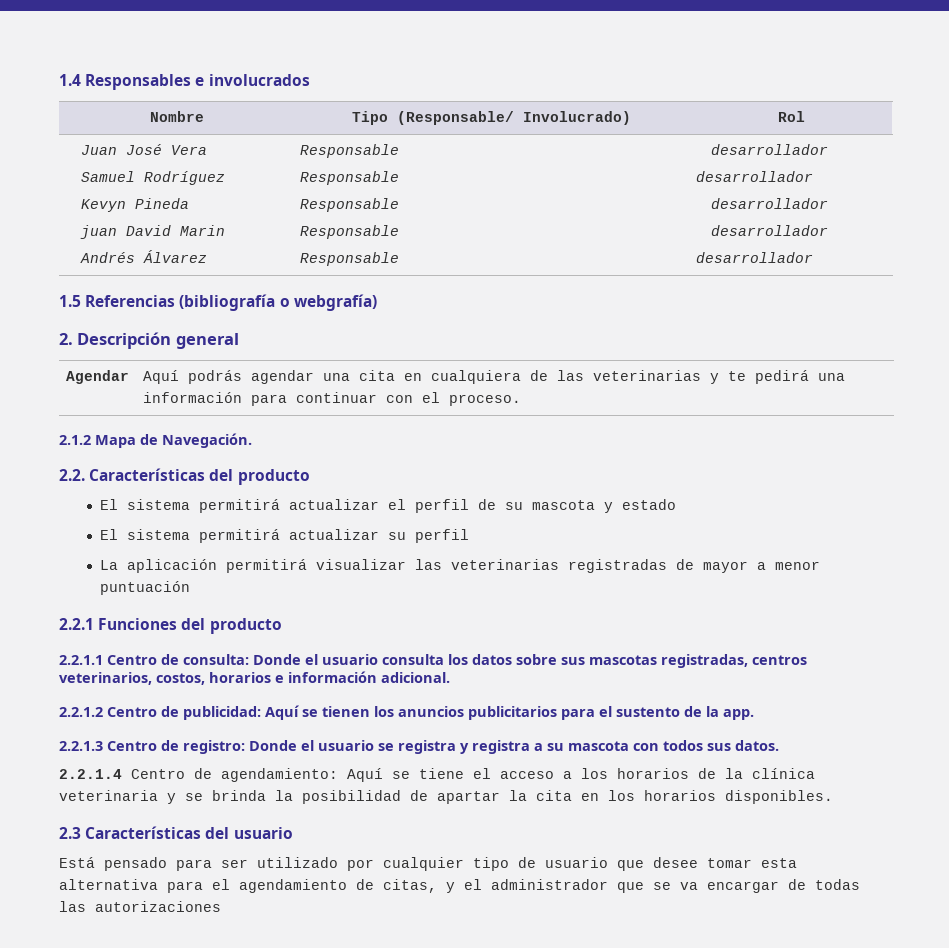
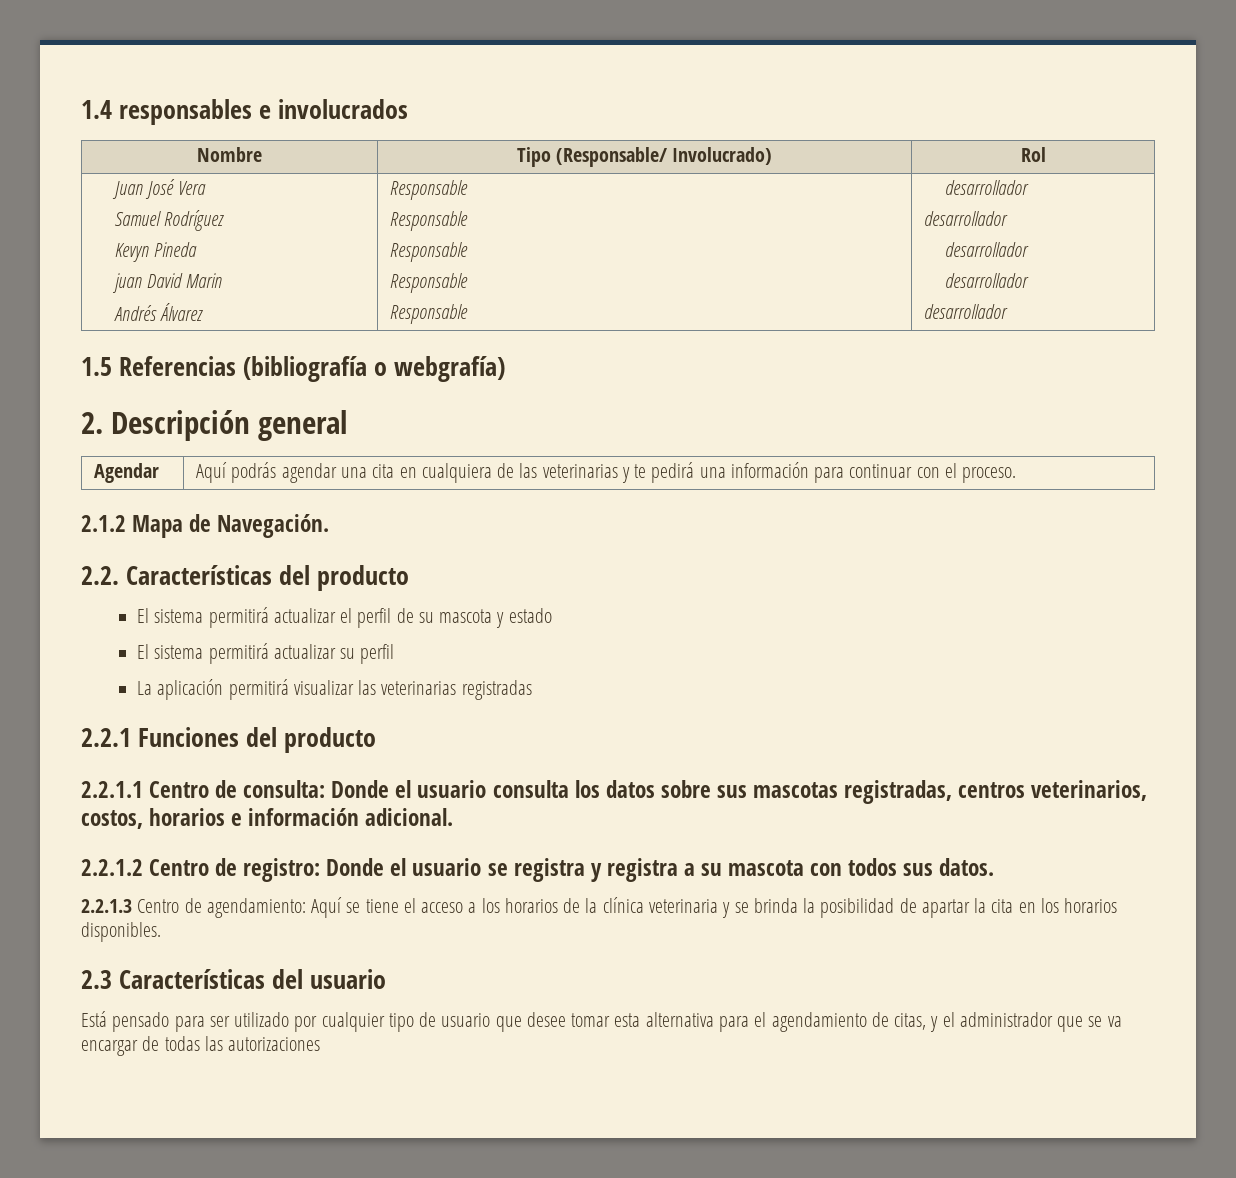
[85,74,192,90] Responsables -> [119,99,253,125] responsables
[675,559,820,573] [99,581,190,595] de mayor a menor puntuación -> (532, 690) none
[183,705,754,720] [59,740,179,751] publicidad: Aquí se tienen los anuncios publicitarios para el sustento de la app. // 2.2.1.3 Centro de -> (238, 867) none
[59,769,122,779] 2.2.1.4 -> [81,899,132,913] 2.2.1.3

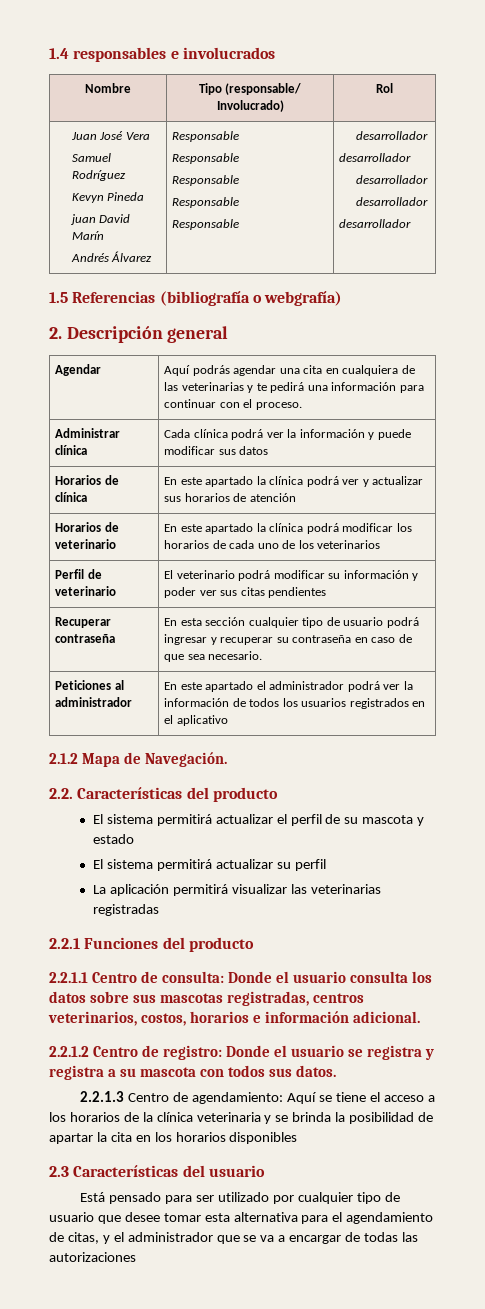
[556,147,667,167] (Responsable/ -> [225,83,302,95] (responsable/
[186,273,223,288] Marin -> [71,231,104,240] Marín
(1017, 475) none -> [55,428,121,438] [55,445,88,455] [164,429,411,440] [164,446,269,455] [55,475,119,485] [55,492,88,502] [164,476,424,487] [164,493,296,502] [55,522,119,532] [55,539,117,549] [164,523,412,534] [164,540,381,549] [55,569,102,579] [55,586,117,596] [164,570,419,581] [164,587,327,598] [55,617,112,628] [55,634,116,643] [164,617,419,628] [164,634,412,645] [164,651,263,662] [55,680,124,690] [55,697,133,707] [164,681,413,692] [164,698,426,709] [164,715,228,726] // Administrar clínica | Cada clínica podrá ver la información y puede modificar sus datos // Horarios de clínica | En este apartado la clínica podrá ver y actualizar sus horarios de atención // Horarios de veterinario | En este apartado la clínica podrá modificar los horarios de cada uno de los veterinarios // Perfil de veterinario | El veterinario podrá modificar su información y poder ver sus citas pendientes // Recuperar contraseña | En esta sección cualquier tipo de usuario podrá ingresar y recuperar su contraseña en caso de que sea necesario. // Peticiones al administrador | En este apartado el administrador podrá ver la información de todos los usuarios registrados en el aplicativo
[81,922,161,942] disponibles. -> [229,1132,298,1144] disponibles
(1122, 1021) none -> [278,1235,286,1242] a

